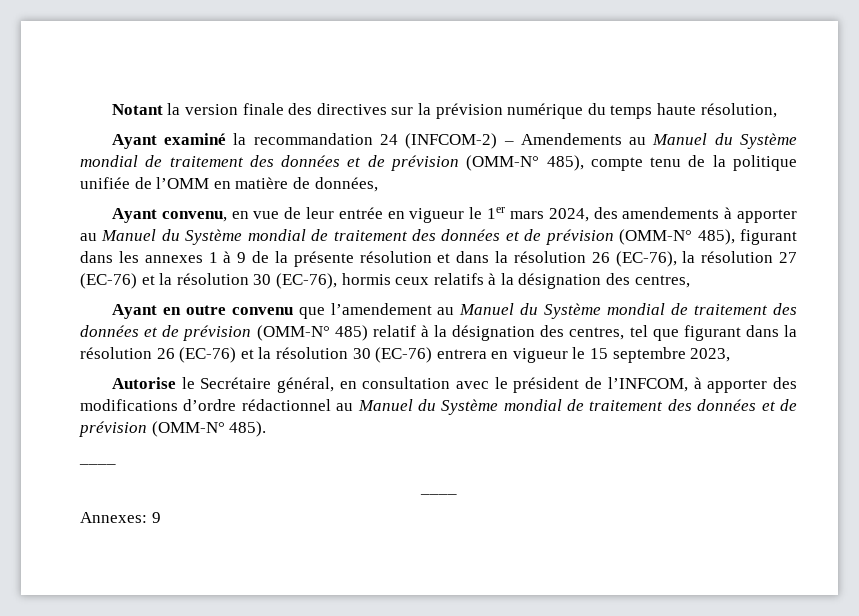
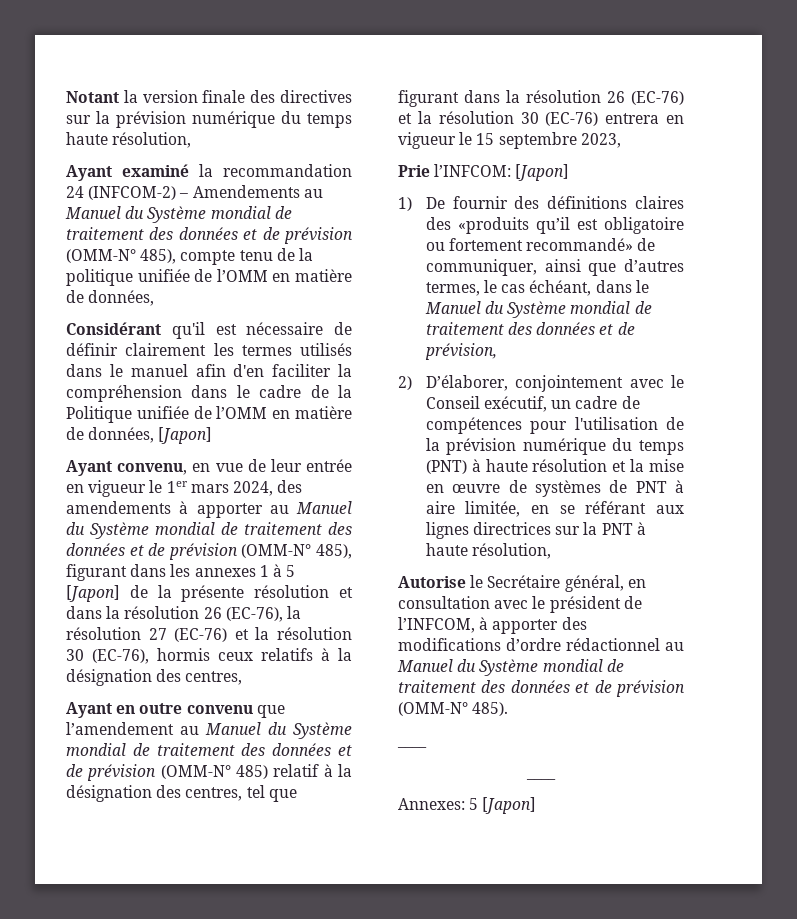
(378, 184) none -> [66,322,352,339] [66,343,352,356] [66,364,352,377] [66,385,352,402] [66,406,352,423] [66,427,213,444] // Considérant qu'il est nécessaire de définir clairement les termes utilisés dans le manuel afin d'en faciliter la compréhension dans le cadre de la Politique unifiée de l’OMM en matière de données, [Japon]
[237,252,247,263] 9 -> [286,565,296,577] [66,585,120,602] 5 [Japon]
(731, 355) none -> [398,164,570,181] [398,196,684,211] [425,217,684,234] [425,238,656,251] [425,259,684,276] [425,280,649,296] [424,301,652,318] [425,322,635,335] [424,343,497,360] [398,375,684,392] [425,396,640,412] [425,417,684,434] [425,438,684,455] [425,459,684,474] [425,480,684,497] [425,501,684,517] [425,522,646,539] [425,543,552,559] // Prie l’INFCOM: [Japon] // 1) De fournir des définitions claires des «produits qu’il est obligatoire ou fortement recommandé» de communiquer, ainsi que d’autres termes, le cas échéant, dans le Manuel du Système mondial de traitement des données et de prévision, // 2) D’élaborer, conjointement avec le Conseil exécutif, un cadre de compétences pour l'utilisation de la prévision numérique du temps (PNT) à haute résolution et la mise en œuvre de systèmes de PNT à aire limitée, en se référant aux lignes directrices sur la PNT à haute résolution,
[151,512,161,523] 9 -> [469,797,537,814] 5 [Japon]

